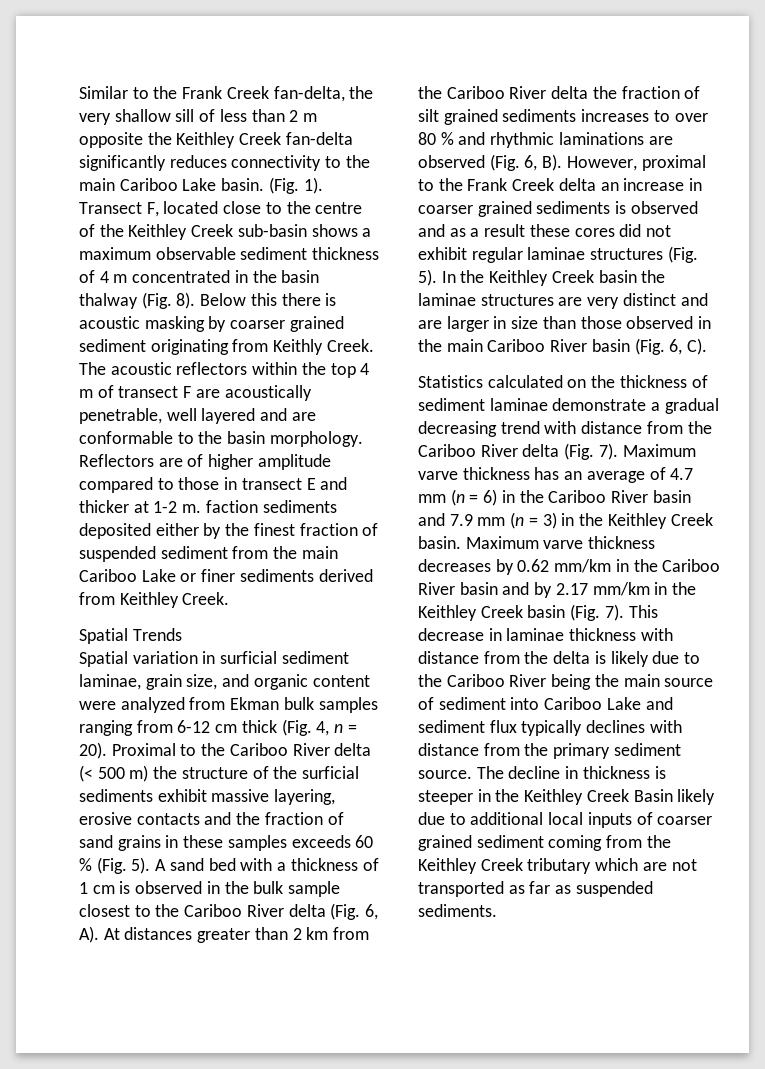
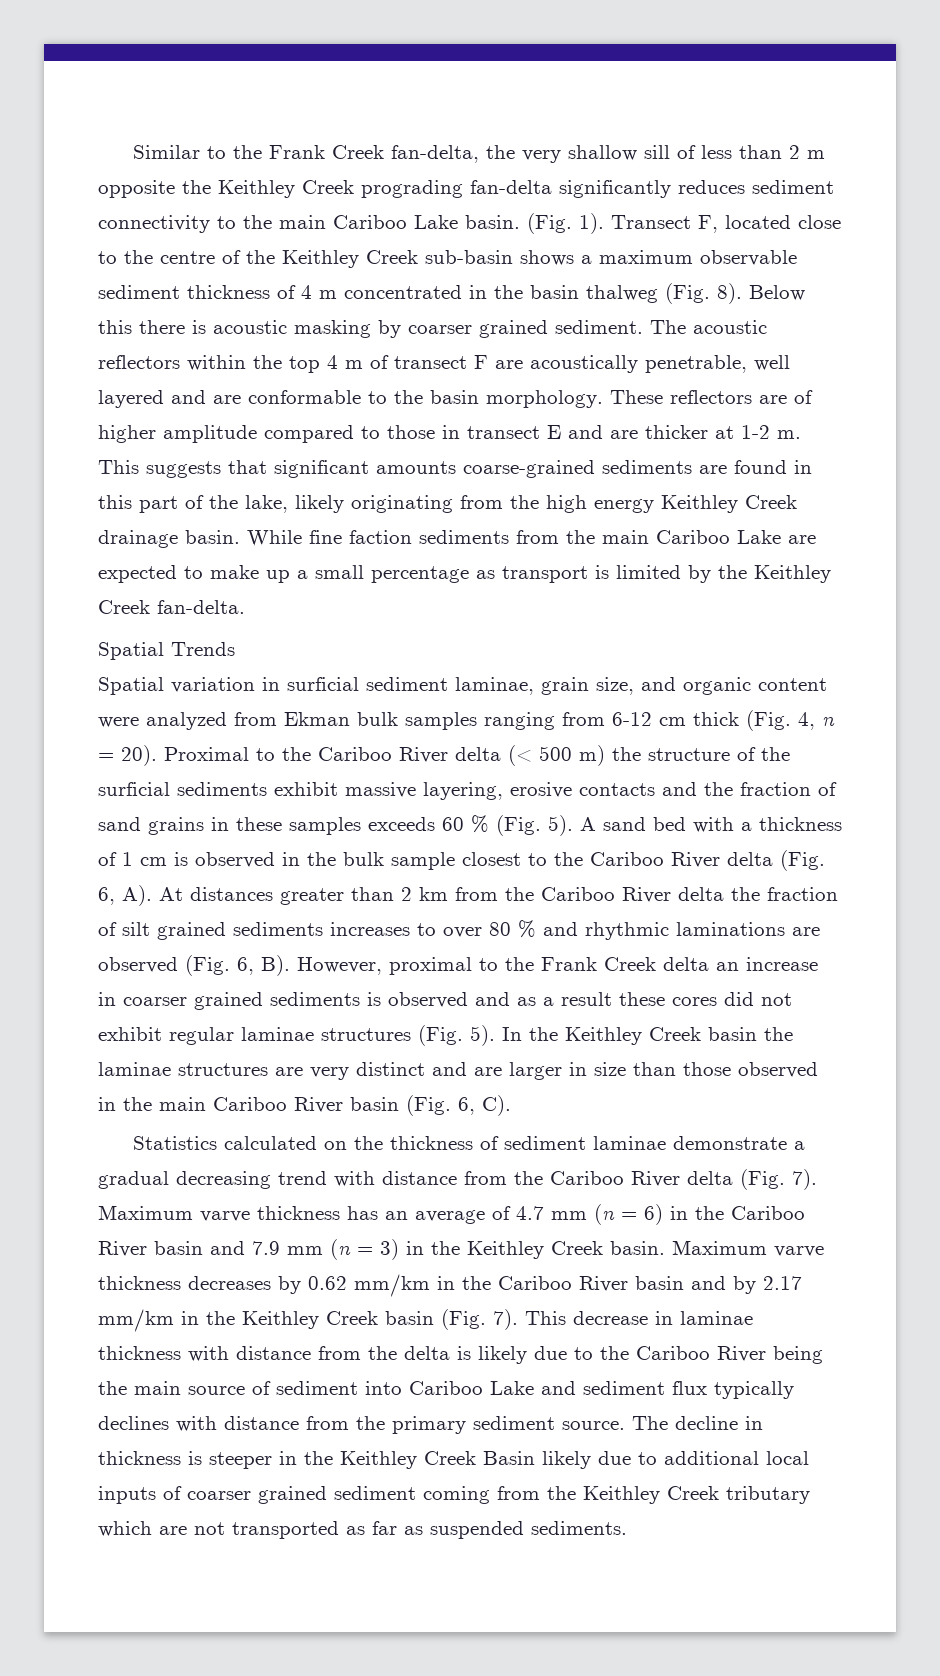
(282, 138) none -> [361,180,463,198] prograding
(227, 161) none -> [752,180,834,194] sediment
[79,293,138,309] thalway -> [586,285,658,303] thalweg
[79,339,374,355] sediment originating from Keithly Creek. -> [555,320,643,334] sediment.
[79,454,154,467] Reflectors -> [610,390,752,404] These reflectors
(348, 483) none -> [610,430,638,439] are
[205,500,337,513] [79,523,379,539] [79,546,228,562] faction sediments deposited either by the finest fraction of suspended sediment -> [98,460,812,478] [98,495,797,513] [98,530,509,548] This suggests that significant amounts coarse-grained sediments are found in this part of the lake, likely originating from the high energy Keithley Creek drainage basin. While fine faction sediments
[180,569,373,582] [79,592,230,608] or finer sediments derived from Keithley Creek. -> [788,535,816,544] [98,565,831,583] [98,600,245,614] are expected to make up a small percentage as transport is limited by the Keithley Creek fan-delta.

